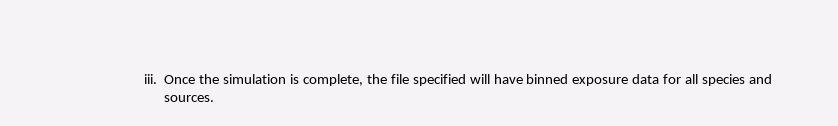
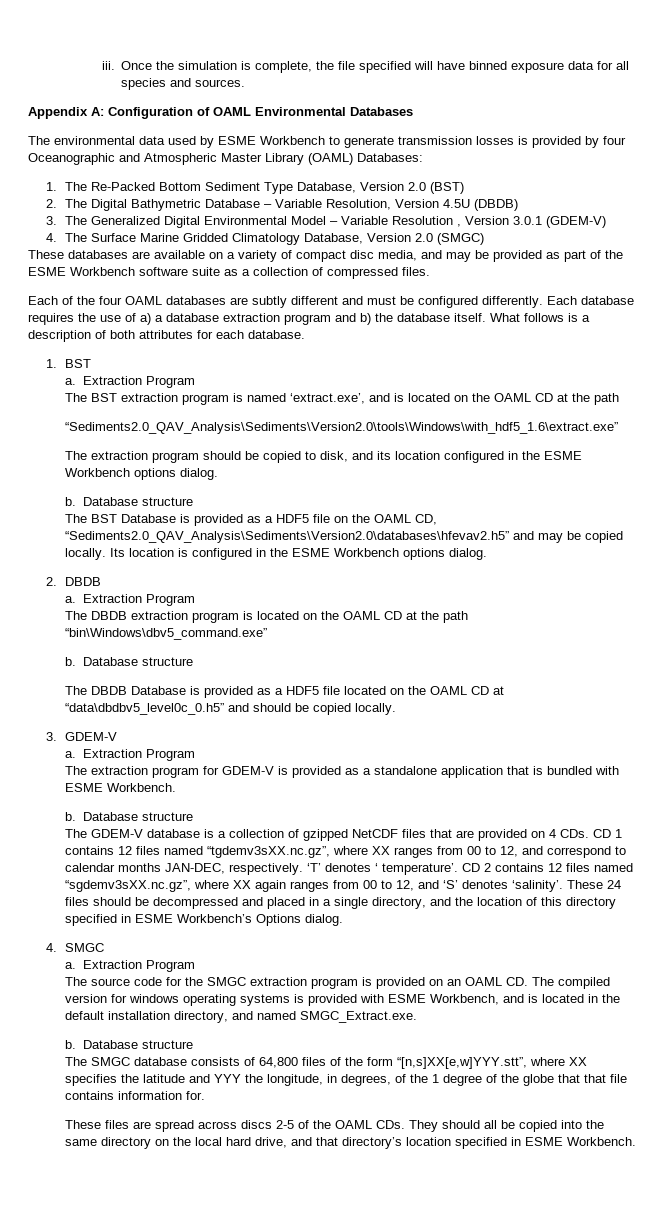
(215, 98) none -> [28,107,413,119] [28,136,626,148] [28,153,423,165] [46,182,464,194] [46,199,518,211] [46,216,606,228] [46,233,484,245] [28,250,623,262] [28,267,430,279] [28,296,634,308] [28,313,590,325] [28,330,305,342] [46,359,91,368] [64,376,196,388] [64,393,619,405] [64,422,618,434] [64,451,582,463] [64,468,218,480] [64,497,194,506] [64,514,437,526] [64,531,623,543] [64,548,487,560] [46,577,101,586] [64,594,196,606] [64,611,468,623] [64,628,267,640] [64,657,194,666] [64,686,504,698] [64,703,396,715] [46,732,117,741] [64,749,196,761] [64,766,619,778] [64,783,176,792] [64,812,194,821] [64,829,622,841] [64,846,626,858] [64,863,633,875] [64,880,621,892] [64,897,616,909] [64,914,343,926] [46,943,104,952] [64,960,196,972] [64,977,610,989] [64,994,620,1006] [64,1011,417,1023] [64,1040,194,1049] [64,1057,587,1069] [64,1074,627,1086] [64,1091,205,1100] [64,1120,604,1132] [64,1137,636,1149] // Appendix A: Configuration of OAML Environmental Databases // The environmental data used by ESME Workbench to generate transmission losses is provided by four Oceanographic and Atmospheric Master Library (OAML) Databases: // 1. The Re-Packed Bottom Sediment Type Database, Version 2.0 (BST) // 2. The Digital Bathymetric Database – Variable Resolution, Version 4.5U (DBDB) // 3. The Generalized Digital Environmental Model – Variable Resolution , Version 3.0.1 (GDEM-V) // 4. The Surface Marine Gridded Climatology Database, Version 2.0 (SMGC) // These databases are available on a variety of compact disc media, and may be provided as part of the ESME Workbench software suite as a collection of compressed files. // Each of the four OAML databases are subtly different and must be configured differently. Each database requires the use of a) a database extraction program and b) the database itself. What follows is a description of both attributes for each database. // 1. BST // a. Extraction Program // The BST extraction program is named ‘extract.exe’, and is located on the OAML CD at the path // “Sediments2.0_QAV_Analysis\Sediments\Version2.0\tools\Windows\with_hdf5_1.6\extract.exe” // The extraction program should be copied to disk, and its location configured in the ESME Workbench options dialog. // b. Database structure // The BST Database is provided as a HDF5 file on the OAML CD, “Sediments2.0_QAV_Analysis\Sediments\Version2.0\databases\hfevav2.h5” and may be copied locally. Its location is configured in the ESME Workbench options dialog. // 2. DBDB // a. Extraction Program // The DBDB extraction program is located on the OAML CD at the path “bin\Windows\dbv5_command.exe” // b. Database structure // The DBDB Database is provided as a HDF5 file located on the OAML CD at “data\dbdbv5_level0c_0.h5” and should be copied locally. // 3. GDEM-V // a. Extraction Program // The extraction program for GDEM-V is provided as a standalone application that is bundled with ESME Workbench. // b. Database structure // The GDEM-V database is a collection of gzipped NetCDF files that are provided on 4 CDs. CD 1 contains 12 files named “tgdemv3sXX.nc.gz”, where XX ranges from 00 to 12, and correspond to calendar months JAN-DEC, respectively. ‘T’ denotes ‘ temperature’. CD 2 contains 12 files named “sgdemv3sXX.nc.gz”, where XX again ranges from 00 to 12, and ‘S’ denotes ‘salinity’. These 24 files should be decompressed and placed in a single directory, and the location of this directory specified in ESME Workbench’s Options dialog. // 4. SMGC // a. Extraction Program // The source code for the SMGC extraction program is provided on an OAML CD. The compiled version for windows operating systems is provided with ESME Workbench, and is located in the default installation directory, and named SMGC_Extract.exe. // b. Database structure // The SMGC database consists of 64,800 files of the form “[n,s]XX[e,w]YYY.stt”, where XX specifies the latitude and YYY the longitude, in degrees, of the 1 degree of the globe that that file contains information for. // These files are spread across discs 2-5 of the OAML CDs. They should all be copied into the same directory on the local hard drive, and that directory’s location specified in ESME Workbench.

